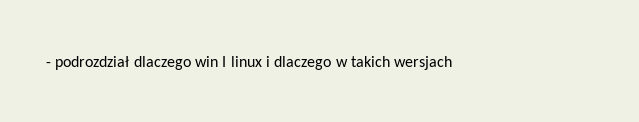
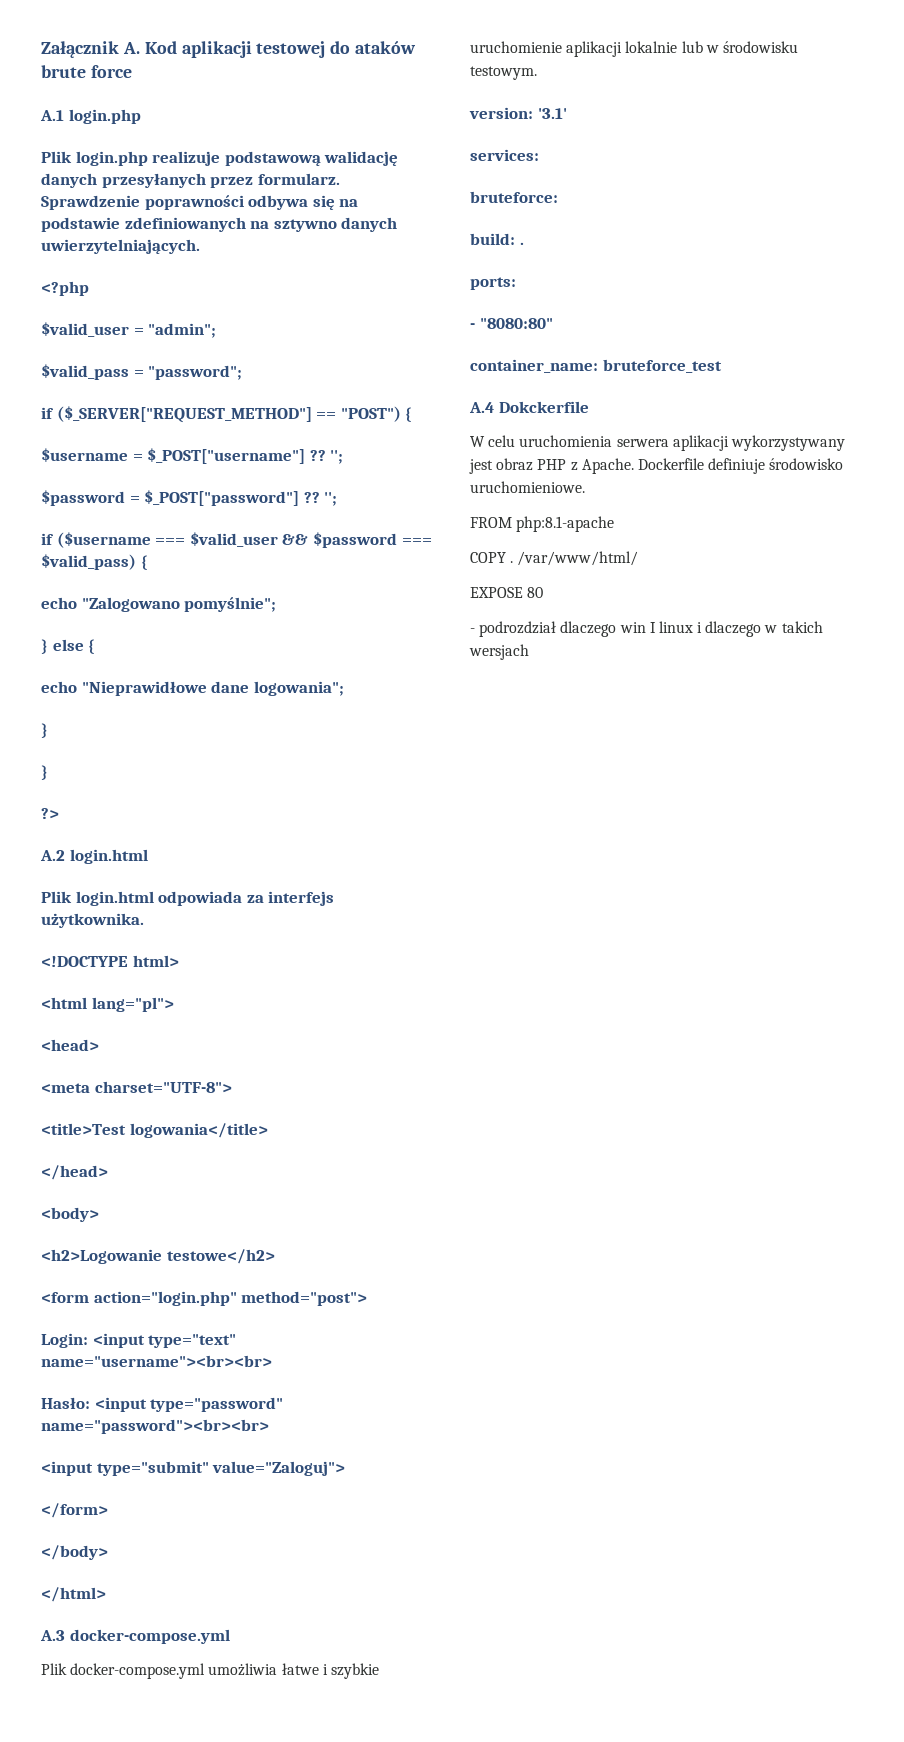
(46, 64) none -> [41,41,417,58] [41,65,132,78] [40,109,141,124] [41,151,399,166] [41,173,340,188] [41,195,359,210] [41,217,398,232] [41,239,200,254] [41,281,89,296] [41,322,217,338] [41,364,243,380] [41,406,413,423] [41,448,344,464] [41,490,338,506] [41,532,432,548] [41,554,148,570] [41,597,277,612] [41,639,96,654] [41,681,344,696] [41,723,48,738] [41,765,48,780] [41,808,59,819] [40,849,148,864] [41,891,335,906] [41,913,144,928] [41,955,179,967] [41,997,174,1012] [41,1039,99,1051] [41,1081,232,1093] [41,1123,268,1138] [41,1165,108,1180] [41,1207,99,1222] [41,1249,275,1264] [41,1291,368,1306] [41,1333,237,1348] [41,1355,272,1367] [41,1397,284,1412] [41,1419,269,1434] [41,1461,346,1476] [41,1503,108,1518] [41,1545,108,1560] [41,1587,106,1602] [40,1629,230,1644] [41,1663,379,1679] [470,41,798,57] [470,66,537,80] [469,107,567,119] [470,149,539,161] [470,191,558,203] [470,233,524,245] [470,277,516,290] [470,318,553,329] [470,359,722,373] [469,401,589,413] [470,435,845,451] [469,458,844,474] [470,481,585,493] [470,516,615,532] [470,551,639,566] [470,587,544,598] Załącznik A. Kod aplikacji testowej do ataków brute force // A.1 login.php // Plik login.php realizuje podstawową walidację danych przesyłanych przez formularz. Sprawdzenie poprawności odbywa się na podstawie zdefiniowanych na sztywno danych uwierzytelniających. // <?php // $valid_user = "admin"; // $valid_pass = "password"; // if ($_SERVER["REQUEST_METHOD"] == "POST") { // $username = $_POST["username"] ?? ''; // $password = $_POST["password"] ?? ''; // if ($username === $valid_user && $password === $valid_pass) { // echo "Zalogowano pomyślnie"; // } else { // echo "Nieprawidłowe dane logowania"; // } // } // ?> // A.2 login.html // Plik login.html odpowiada za interfejs użytkownika. // <!DOCTYPE html> // <html lang="pl"> // <head> // <meta charset="UTF-8"> // <title>Test logowania</title> // </head> // <body> // <h2>Logowanie testowe</h2> // <form action="login.php" method="post"> // Login: <input type="text" name="username"><br><br> // Hasło: <input type="password" name="password"><br><br> // <input type="submit" value="Zaloguj"> // </form> // </body> // </html> // A.3 docker-compose.yml // Plik docker-compose.yml umożliwia łatwe i szybkie uruchomienie aplikacji lokalnie lub w środowisku testowym. // version: '3.1' // services: // bruteforce: // build: . // ports: // - "8080:80" // container_name: bruteforce_test // A.4 Dokckerfile // W celu uruchomienia serwera aplikacji wykorzystywany jest obraz PHP z Apache. Dockerfile definiuje środowisko uruchomieniowe. // FROM php:8.1-apache // COPY . /var/www/html/ // EXPOSE 80 //

